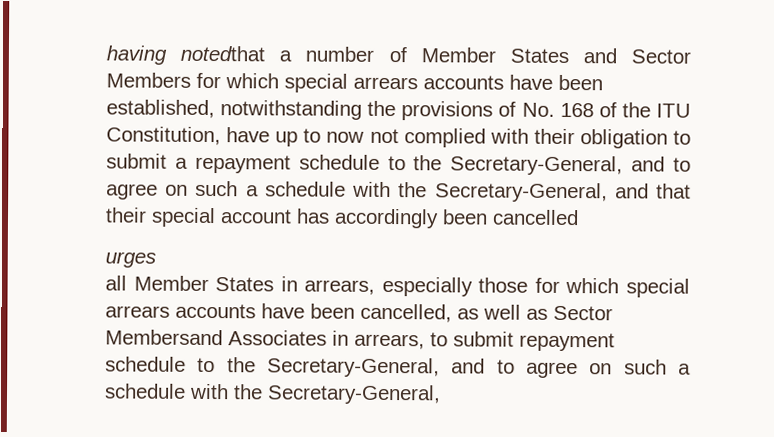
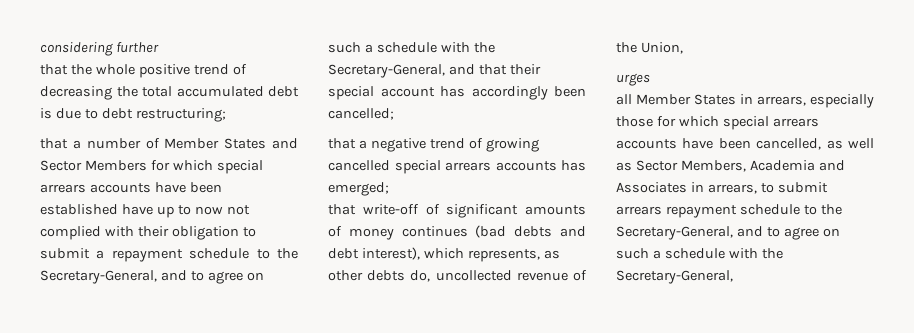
[106,45,266,65] having notedthat -> [40,42,159,56] [40,64,247,78] [40,86,299,100] [40,108,226,122] [40,138,68,149] considering further // that the whole positive trend of decreasing the total accumulated debt is due to debt restructuring; // that
[106,99,691,121] [106,126,221,146] established, notwithstanding the provisions of No. 168 of the ITU Constitution, -> [40,204,118,215] established
[492,209,579,226] cancelled -> [328,108,394,120] [328,138,539,152] [328,160,586,174] [328,182,389,196] [328,204,586,218] [328,225,586,240] [328,247,560,262] [328,270,587,282] [616,42,683,54] cancelled; // that a negative trend of growing cancelled special arrears accounts has emerged; // that write-off of significant amounts of money continues (bad debts and debt interest), which represents, as other debts do, uncollected revenue of the Union,
[105,329,223,346] Membersand -> [680,160,845,172] Members, Academia and
(514, 339) none -> [616,206,662,215] arrears

